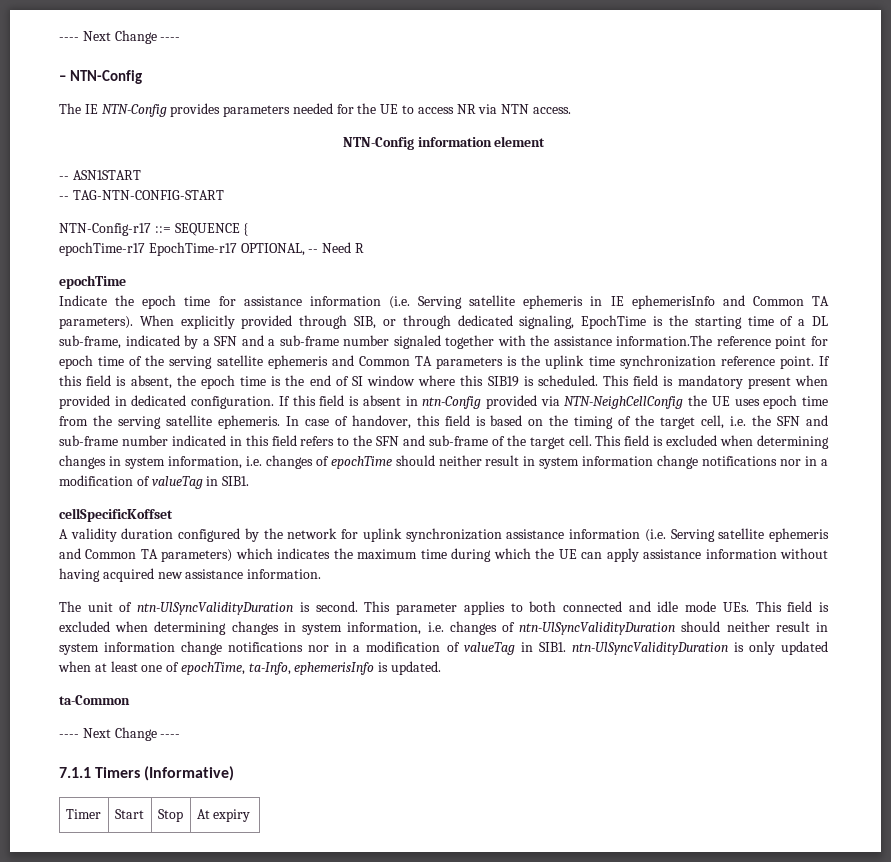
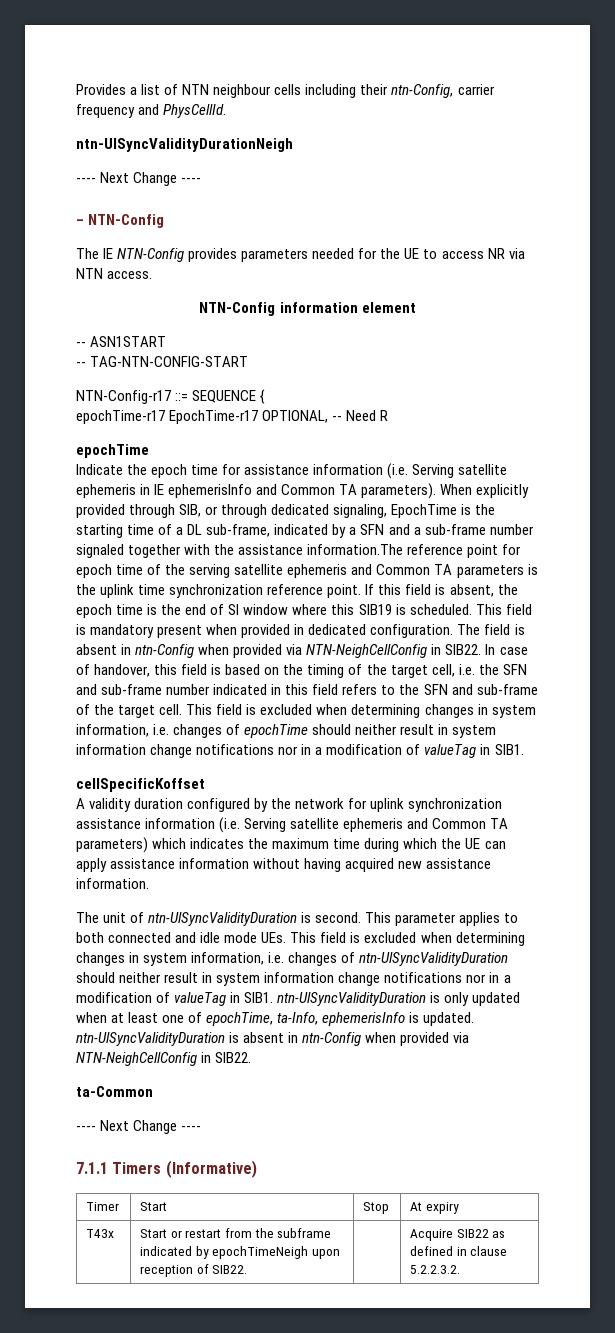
(59, 39) none -> [76,84,495,98] [76,104,227,118] [76,138,293,152] Provides a list of NTN neighbour cells including their ntn-Config, carrier frequency and PhysCellId. // ntn-UlSyncValidityDurationNeigh //
[278,395,316,406] If this -> [457,624,481,635] The
[485,395,828,409] [59,415,280,429] provided via NTN-NeighCellConfig the UE uses epoch time from the serving satellite ephemeris. -> [198,644,482,658] when provided via NTN-NeighCellConfig in SIB22.
(442, 668) none -> [76,1032,470,1046] [76,1052,252,1066] ntn-UlSyncValidityDuration is absent in ntn-Config when provided via NTN-NeighCellConfig in SIB22.
(251, 815) none -> [86,1229,115,1238] [140,1228,332,1238] [140,1246,341,1259] [140,1264,248,1277] [410,1229,506,1241] [410,1246,508,1256] [410,1265,461,1274] // T43x | Start or restart from the subframe indicated by epochTimeNeigh upon reception of SIB22. | | Acquire SIB22 as defined in clause 5.2.2.3.2.

